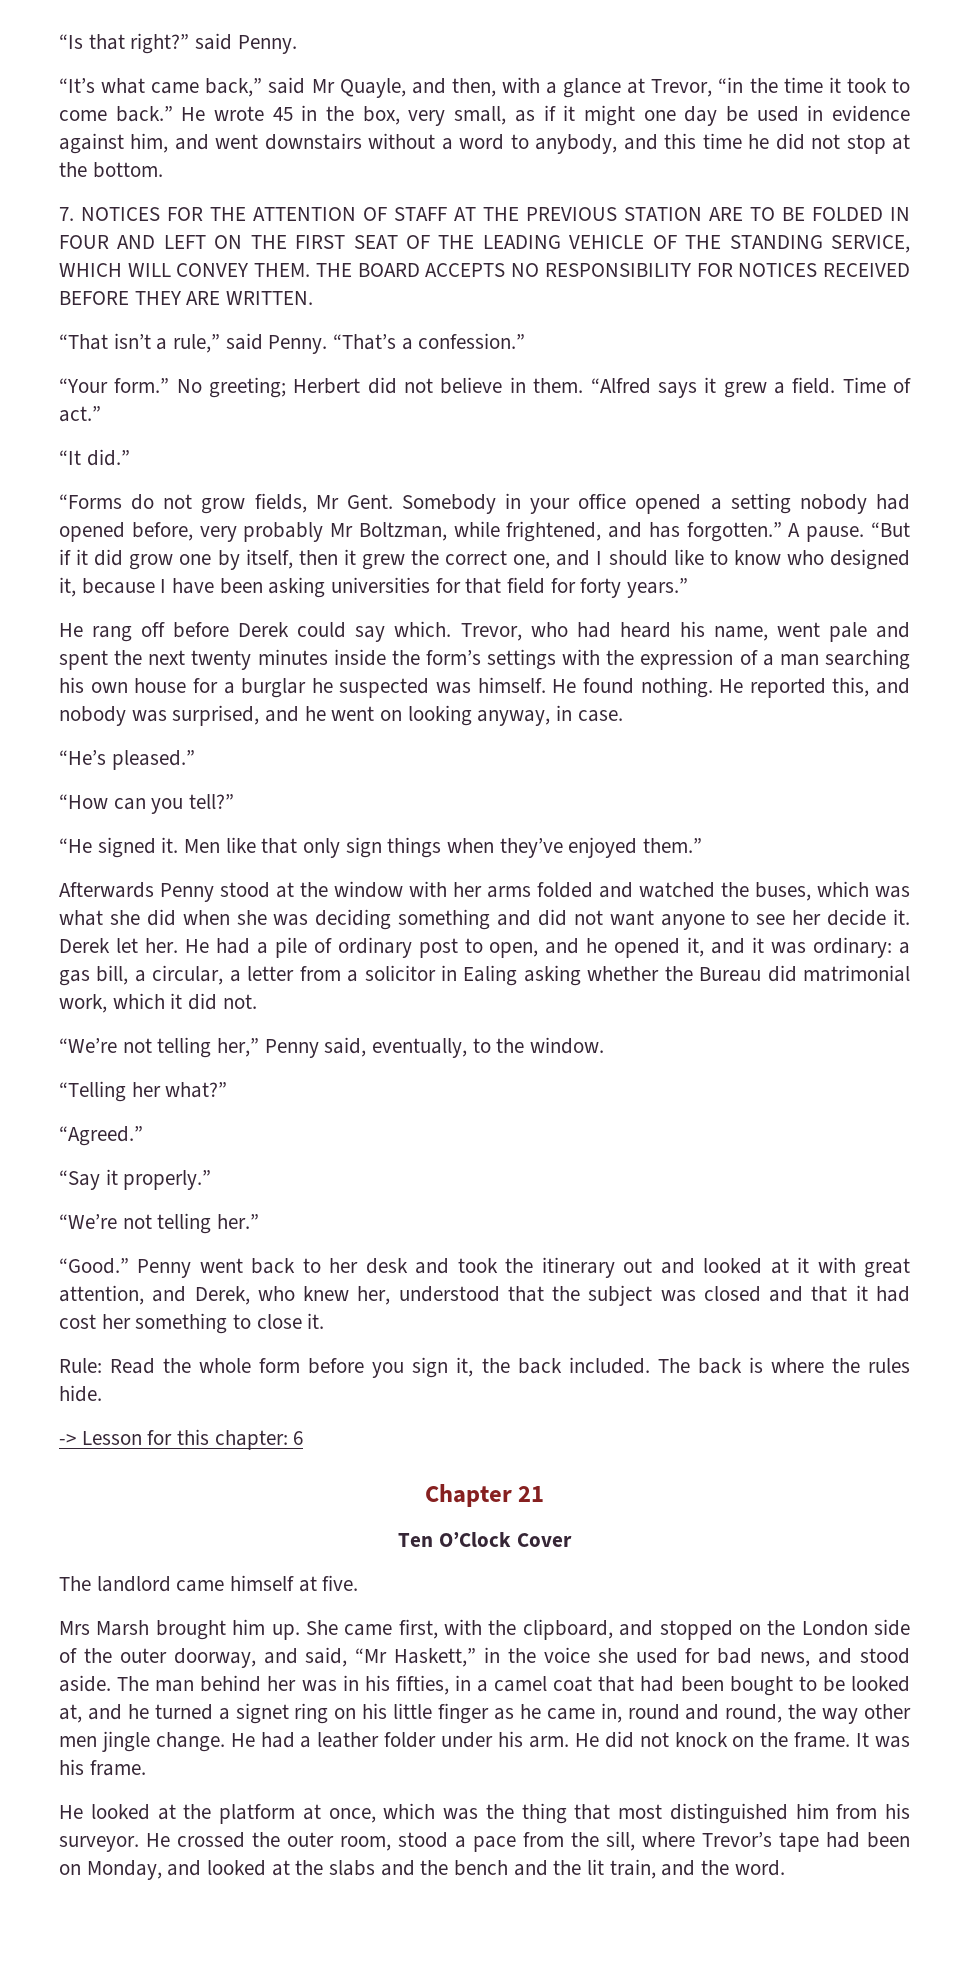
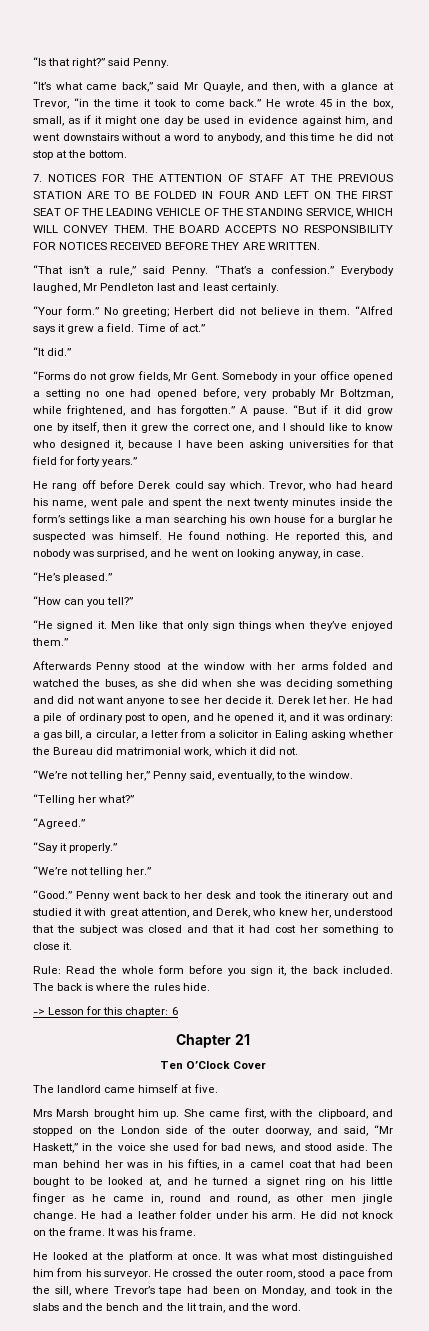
[408,110,446,126] very -> (393, 104) none
(526, 341) none -> [340,266,394,276] [33,283,279,293] Everybody laughed, Mr Pendleton last and least certainly.
[799,494,867,514] nobody -> [86,391,125,397] no one
[562,649,758,670] with the expression of -> [112,515,131,523] like
[817,881,910,898] [59,910,103,926] which was what -> [141,681,154,687] as
[703,1258,789,1274] looked at -> [33,908,72,916] studied
[788,1704,859,1724] the way -> [277,1196,290,1202] as
[328,1803,611,1824] once, which was the thing that -> [191,1252,289,1260] once. It was what
[207,1860,290,1876] looked at -> [334,1286,372,1294] took in

